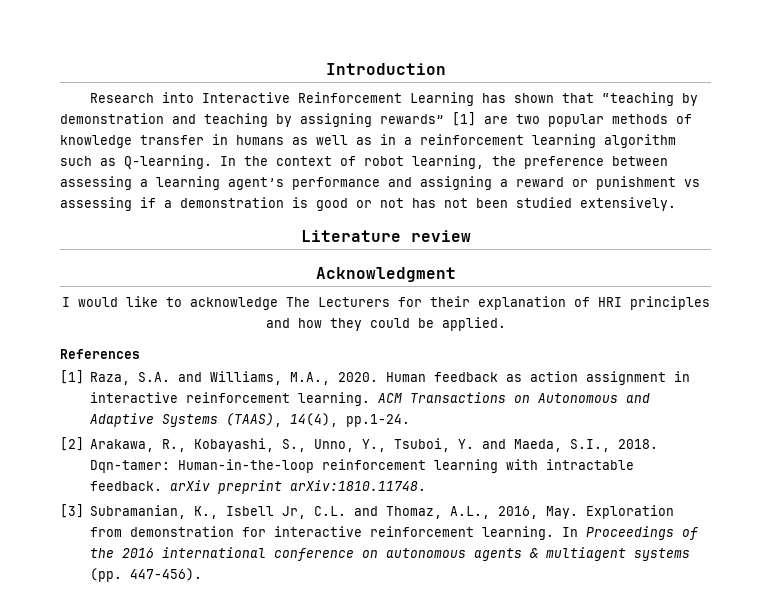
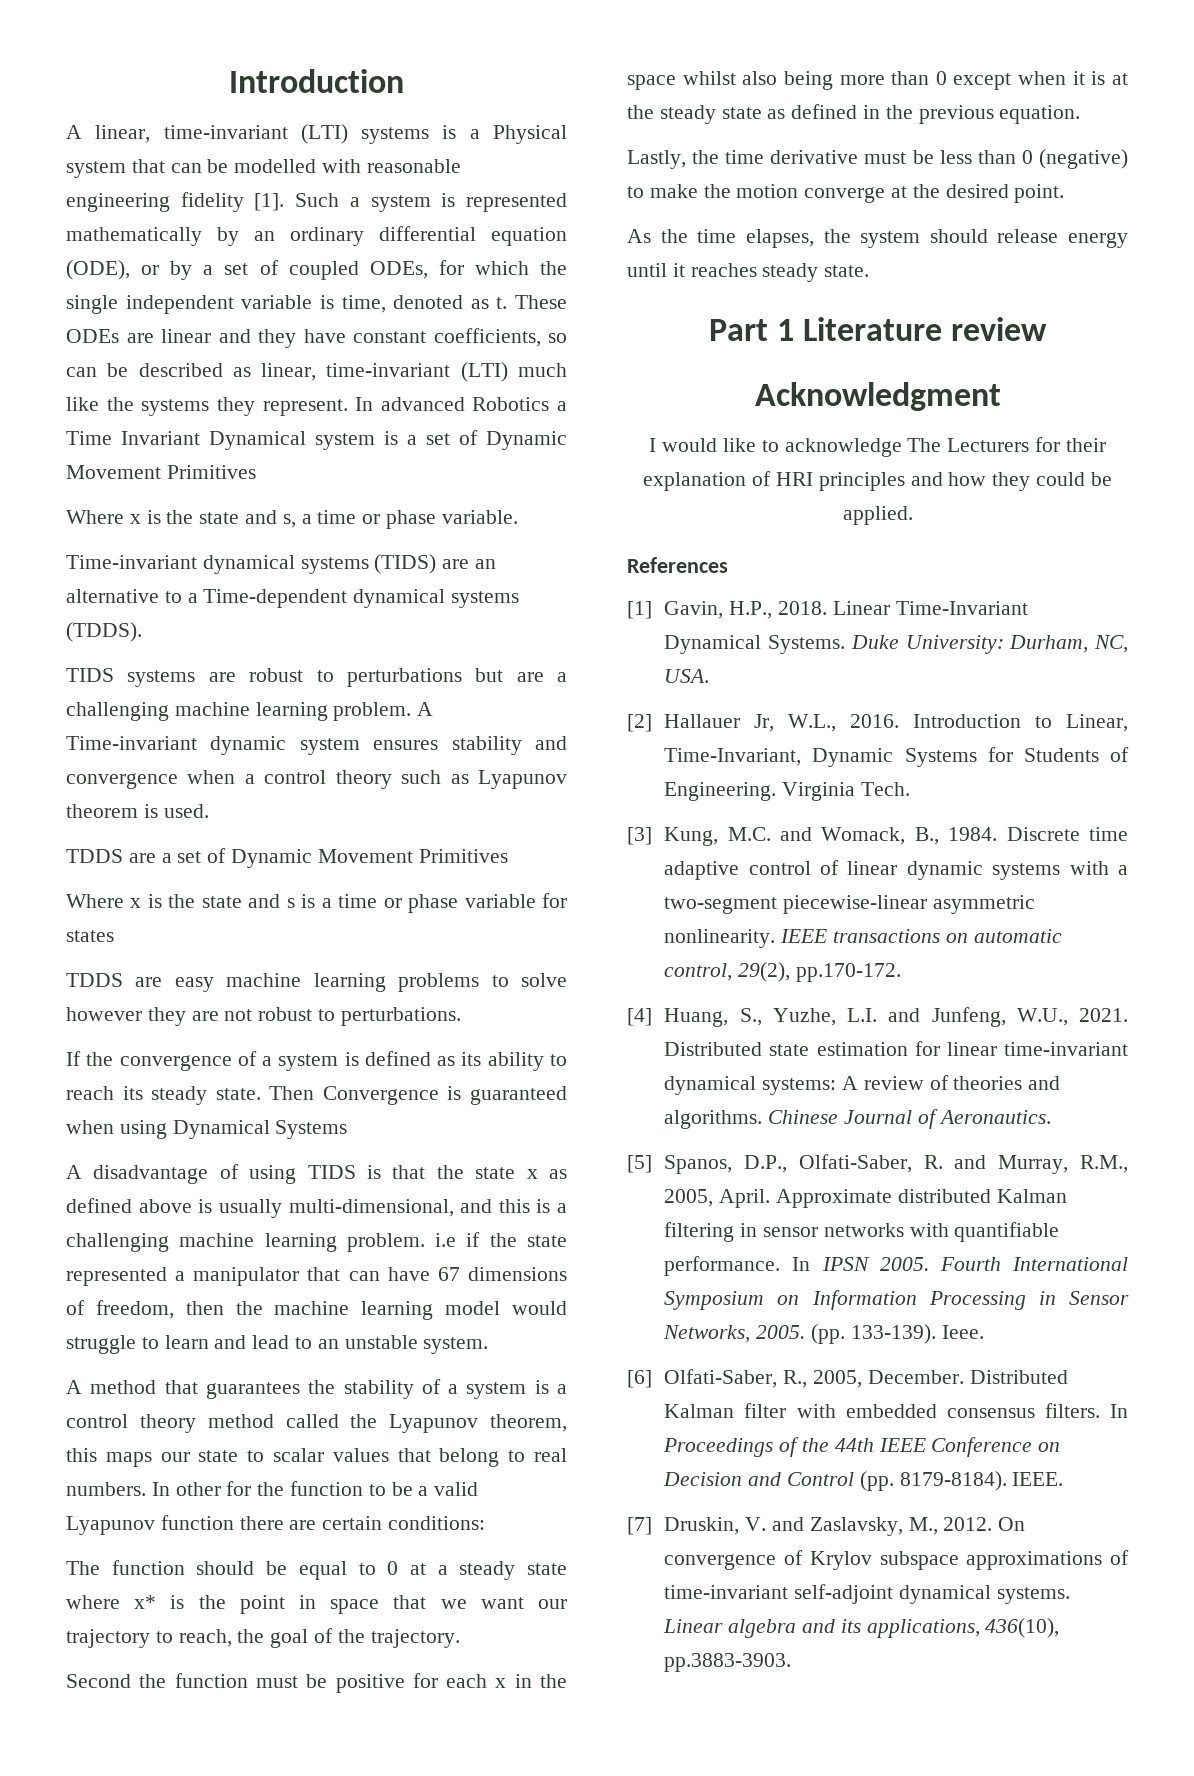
[90,92,699,106] [60,112,692,127] [60,134,676,148] [60,155,668,169] [60,176,700,190] [60,197,676,211] Research into Interactive Reinforcement Learning has shown that “teaching by demonstration and teaching by assigning rewards” [1] are two popular methods of knowledge transfer in humans as well as in a reinforcement learning algorithm such as Q-learning. In the context of robot learning, the preference between assessing a learning agent’s performance and assigning a reward or punishment vs assessing if a demonstration is good or not has not been studied extensively. // -> [66,124,567,144] [66,159,461,178] [66,192,567,212] [66,226,567,246] [66,260,567,280] [66,295,567,314] [66,328,567,348] [66,362,567,382] [66,397,567,416] [66,430,567,450] [66,465,256,479] [66,510,518,529] [66,554,497,574] [66,589,520,608] [66,622,142,642] [66,668,567,687] [66,702,434,721] [66,736,567,755] [66,770,568,789] [66,804,209,818] [66,848,508,868] [66,893,567,913] [66,930,114,942] [66,973,567,992] [66,1007,461,1026] [66,1051,567,1071] [66,1086,567,1105] [66,1120,348,1139] [66,1164,567,1184] [66,1198,567,1218] [66,1232,567,1252] [66,1267,568,1286] [66,1300,567,1320] [66,1335,489,1354] [66,1379,568,1399] [66,1414,567,1433] [66,1448,567,1467] [66,1481,479,1496] [66,1515,486,1535] [66,1560,567,1580] [66,1595,567,1614] [66,1628,460,1648] [66,1673,568,1693] [627,71,1128,90] [627,104,1081,124] [627,149,1128,169] [627,184,1065,203] [627,229,1128,248] [627,263,870,282] [708,319,794,341] A linear, time-invariant (LTI) systems is a Physical system that can be modelled with reasonable engineering fidelity [1]. Such a system is represented mathematically by an ordinary differential equation (ODE), or by a set of coupled ODEs, for which the single independent variable is time, denoted as t. These ODEs are linear and they have constant coefficients, so can be described as linear, time-invariant (LTI) much like the systems they represent. In advanced Robotics a Time Invariant Dynamical system is a set of Dynamic Movement Primitives // Where x is the state and s, a time or phase variable. // Time-invariant dynamical systems (TIDS) are an alternative to a Time-dependent dynamical systems (TDDS). // TIDS systems are robust to perturbations but are a challenging machine learning problem. A Time-invariant dynamic system ensures stability and convergence when a control theory such as Lyapunov theorem is used. // TDDS are a set of Dynamic Movement Primitives // Where x is the state and s is a time or phase variable for states // TDDS are easy machine learning problems to solve however they are not robust to perturbations. // If the convergence of a system is defined as its ability to reach its steady state. Then Convergence is guaranteed when using Dynamical Systems // A disadvantage of using TIDS is that the state x as defined above is usually multi-dimensional, and this is a challenging machine learning problem. i.e if the state represented a manipulator that can have 67 dimensions of freedom, then the machine learning model would struggle to learn and lead to an unstable system. // A method that guarantees the stability of a system is a control theory method called the Lyapunov theorem, this maps our state to scalar values that belong to real numbers. In other for the function to be a valid Lyapunov function there are certain conditions: // The function should be equal to 0 at a steady state where x* is the point in space that we want our trajectory to reach, the goal of the trajectory. // Second the function must be positive for each x in the space whilst also being more than 0 except when it is at the steady state as defined in the previous equation. // Lastly, the time derivative must be less than 0 (negative) to make the motion converge at the desired point. // As the time elapses, the system should release energy until it reaches steady state. // Part 1
[90,371,691,385] [90,392,651,406] [90,413,411,427] [60,437,659,452] [90,459,635,473] [90,480,427,494] [60,504,675,519] [90,526,699,540] [90,547,691,561] [90,568,203,582] Raza, S.A. and Williams, M.A., 2020. Human feedback as action assignment in interactive reinforcement learning. ACM Transactions on Autonomous and Adaptive Systems (TAAS), 14(4), pp.1-24. // [2] Arakawa, R., Kobayashi, S., Unno, Y., Tsuboi, Y. and Maeda, S.I., 2018. Dqn-tamer: Human-in-the-loop reinforcement learning with intractable feedback. arXiv preprint arXiv:1810.11748. // [3] Subramanian, K., Isbell Jr, C.L. and Thomaz, A.L., 2016, May. Exploration from demonstration for interactive reinforcement learning. In Proceedings of the 2016 international conference on autonomous agents & multiagent systems (pp. 447-456). -> [664,601,1028,619] [664,635,1128,654] [664,669,710,683] [627,714,1128,732] [664,747,1129,767] [664,782,910,801] [627,827,1128,846] [664,860,1128,880] [664,895,1035,914] [664,929,1062,948] [664,962,901,982] [627,1007,1128,1027] [664,1041,1128,1056] [664,1075,1061,1095] [664,1109,1051,1129] [627,1154,1128,1174] [664,1189,1067,1208] [664,1222,1060,1242] [664,1256,1128,1276] [664,1290,1129,1310] [663,1324,984,1344] [627,1369,1068,1388] [664,1403,1128,1418] [663,1437,1061,1457] [663,1471,1064,1491] [627,1517,1026,1536] [664,1550,1129,1570] [664,1584,1070,1604] [663,1618,1060,1638] [664,1653,792,1672] Gavin, H.P., 2018. Linear Time-Invariant Dynamical Systems. Duke University: Durham, NC, USA. // [2] Hallauer Jr, W.L., 2016. Introduction to Linear, Time-Invariant, Dynamic Systems for Students of Engineering. Virginia Tech. // [3] Kung, M.C. and Womack, B., 1984. Discrete time adaptive control of linear dynamic systems with a two-segment piecewise-linear asymmetric nonlinearity. IEEE transactions on automatic control, 29(2), pp.170-172. // [4] Huang, S., Yuzhe, L.I. and Junfeng, W.U., 2021. Distributed state estimation for linear time-invariant dynamical systems: A review of theories and algorithms. Chinese Journal of Aeronautics. // [5] Spanos, D.P., Olfati-Saber, R. and Murray, R.M., 2005, April. Approximate distributed Kalman filtering in sensor networks with quantifiable performance. In IPSN 2005. Fourth International Symposium on Information Processing in Sensor Networks, 2005. (pp. 133-139). Ieee. // [6] Olfati-Saber, R., 2005, December. Distributed Kalman filter with embedded consensus filters. In Proceedings of the 44th IEEE Conference on Decision and Control (pp. 8179-8184). IEEE. // [7] Druskin, V. and Zaslavsky, M., 2012. On convergence of Krylov subspace approximations of time-invariant self-adjoint dynamical systems. Linear algebra and its applications, 436(10), pp.3883-3903.

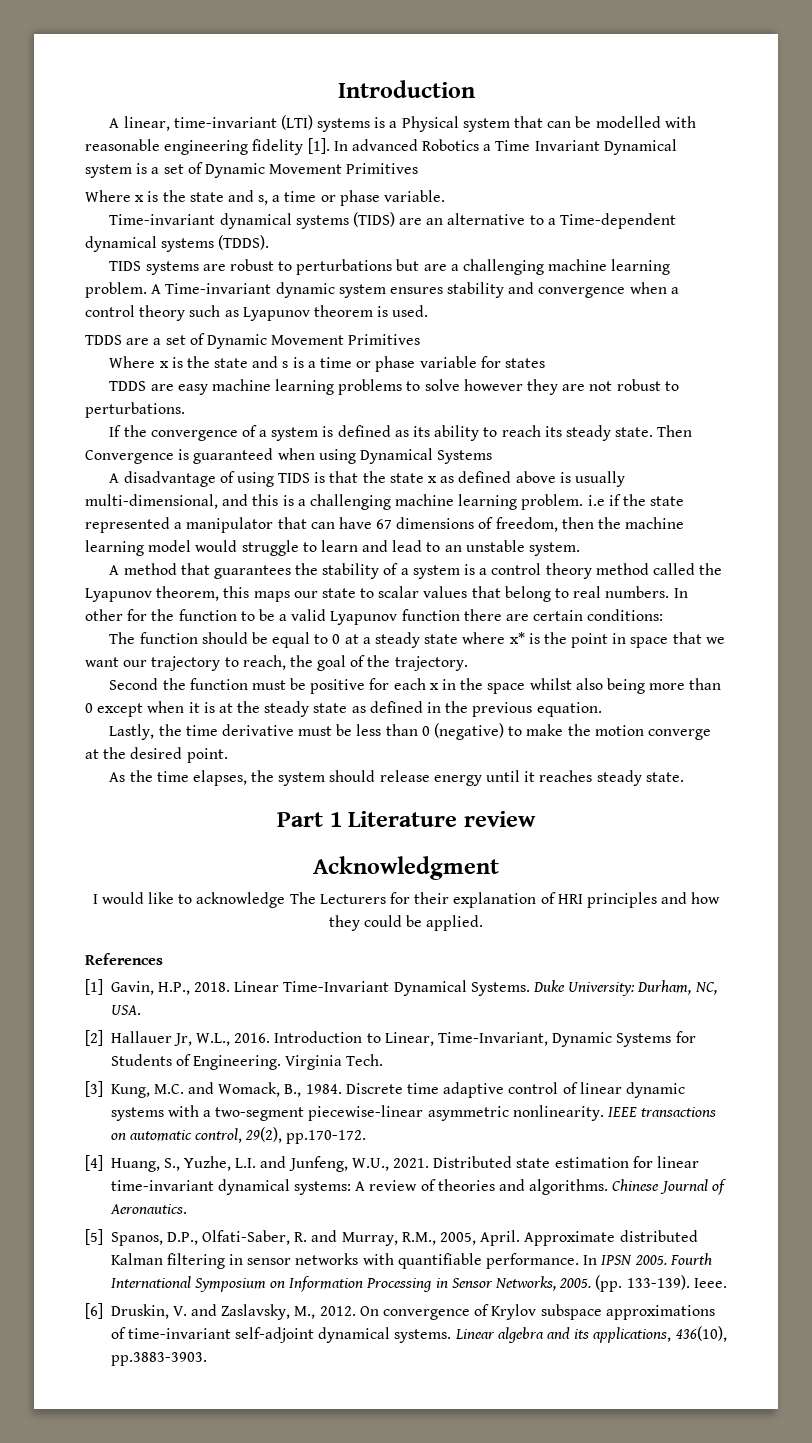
[295,193,567,212] [66,226,567,246] [66,260,567,280] [66,295,567,314] [66,328,567,348] [66,362,567,382] [66,397,348,416] Such a system is represented mathematically by an ordinary differential equation (ODE), or by a set of coupled ODEs, for which the single independent variable is time, denoted as t. These ODEs are linear and they have constant coefficients, so can be described as linear, time-invariant (LTI) much like the systems they represent. -> (330, 146) none
[664,1369,1068,1388] [664,1403,1128,1418] [663,1437,1061,1457] [663,1471,1064,1491] [627,1517,652,1535] Olfati-Saber, R., 2005, December. Distributed Kalman filter with embedded consensus filters. In Proceedings of the 44th IEEE Conference on Decision and Control (pp. 8179-8184). IEEE. // [7] -> (103, 1311) none

